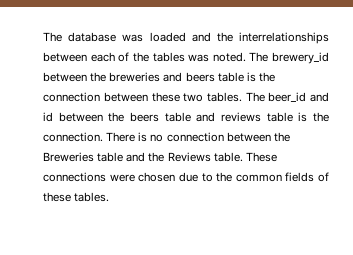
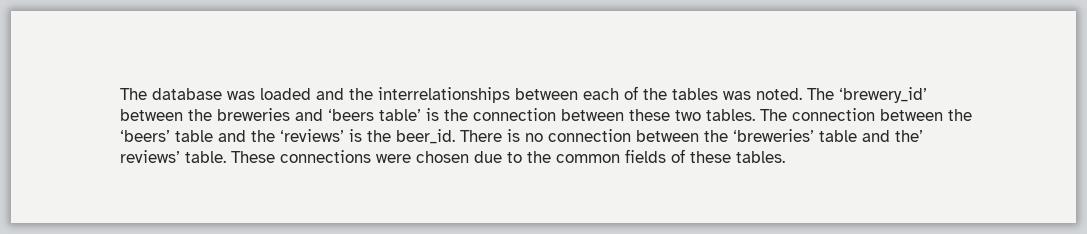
[272,52,329,64] brewery_id -> [838,87,927,103] ‘brewery_id’
[185,72,244,82] beers table -> [327,109,421,121] ‘beers table’
[268,92,329,102] [43,112,329,122] [43,132,104,142] beer_id and id between the beers table and reviews table is the connection. -> [791,108,972,121] [119,129,455,144] connection between the ‘beers’ table and the ‘reviews’ is the beer_id.
[43,152,211,162] Breweries table and the Reviews -> [732,129,923,142] [119,150,180,163] ‘breweries’ table and the’ reviews’

